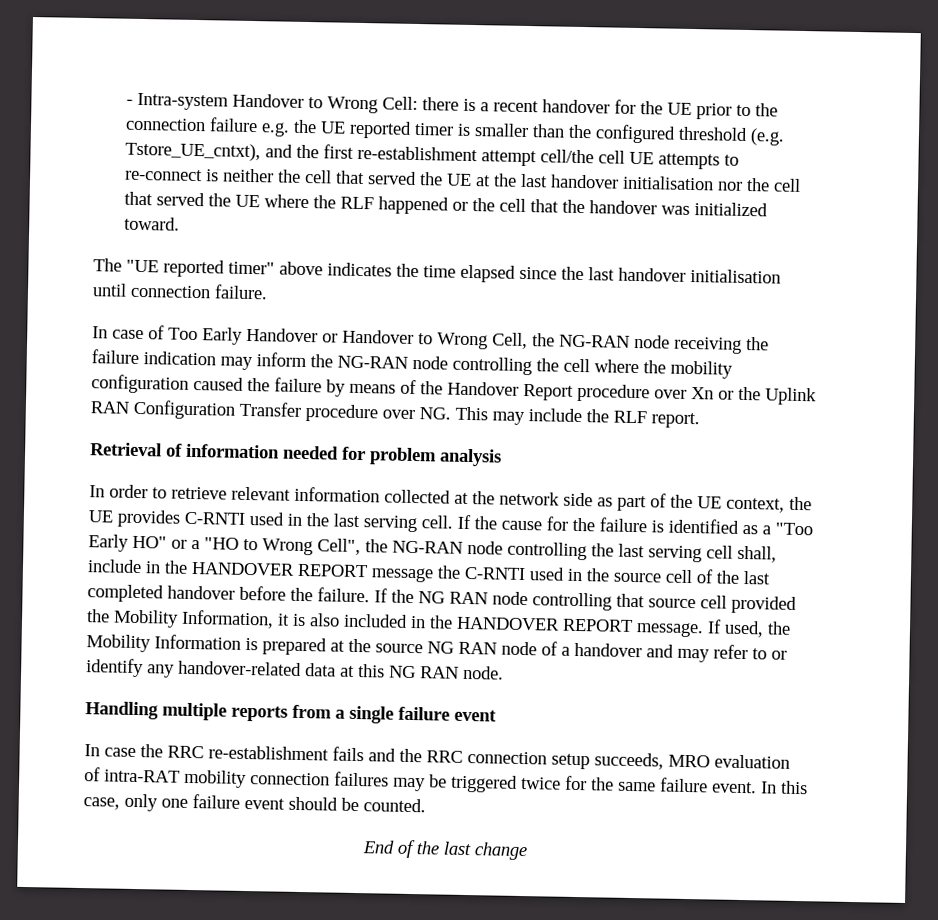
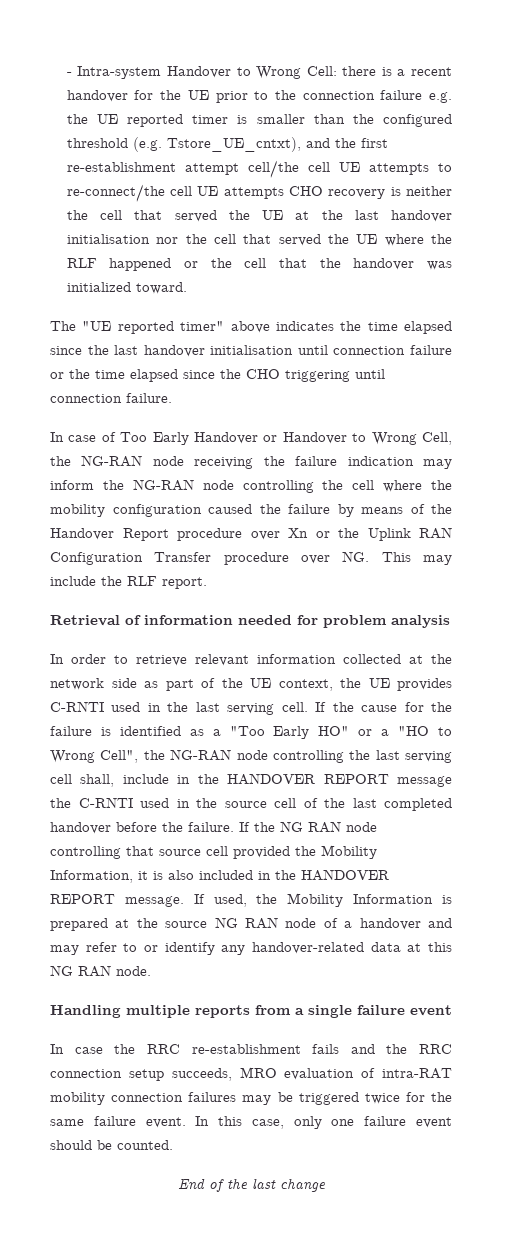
[125,168,204,182] re-connect -> [66,184,386,202] re-connect/the cell UE attempts CHO recovery
(211, 291) none -> [410,345,452,355] [50,369,385,382] [50,394,122,403] failure or the time elapsed since the CHO triggering until connection

